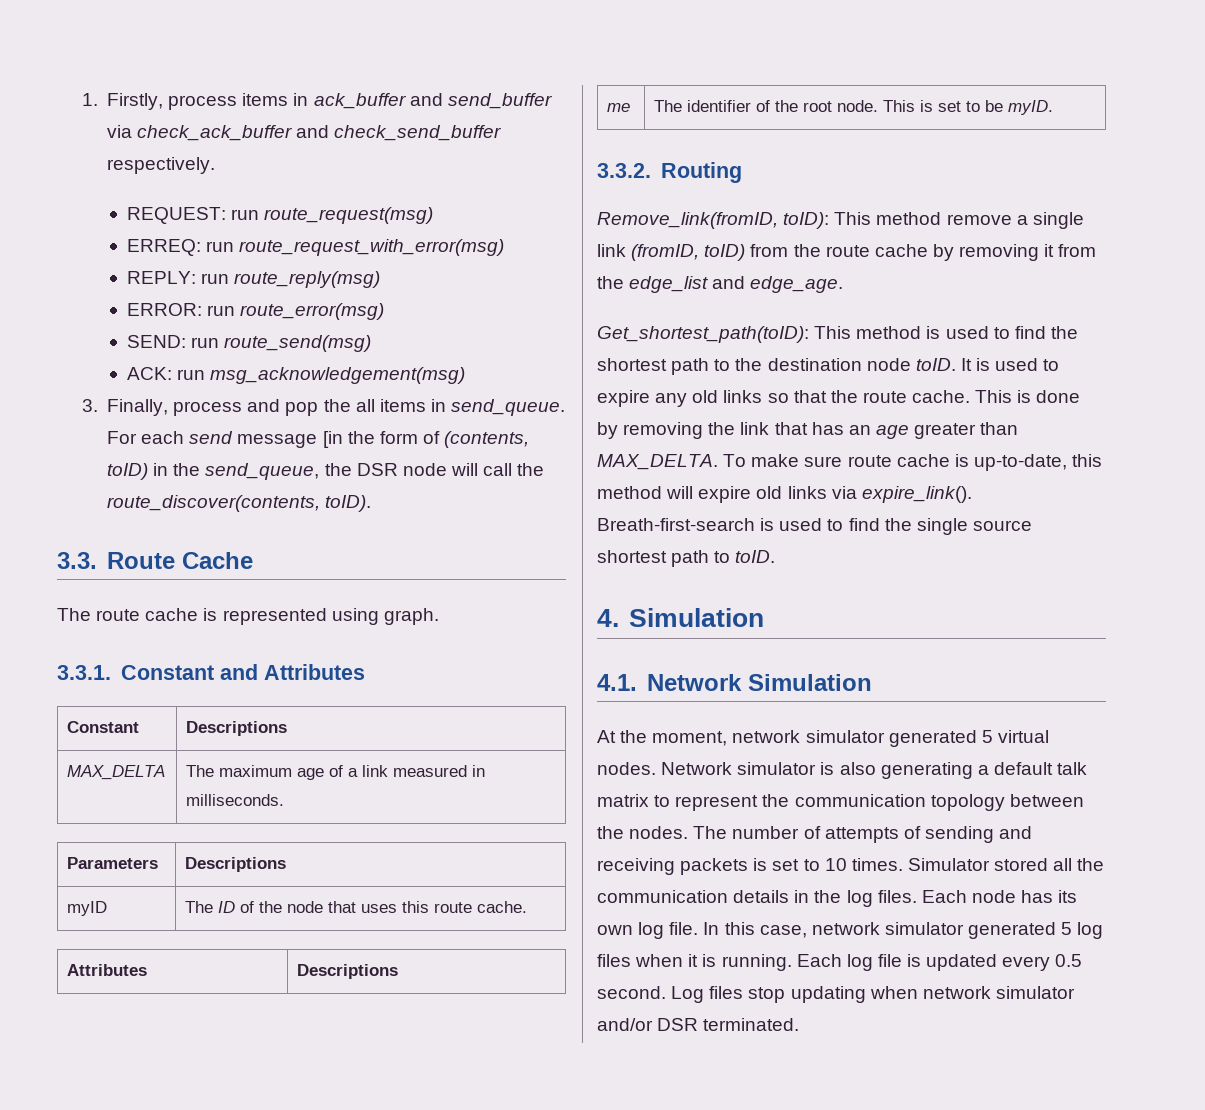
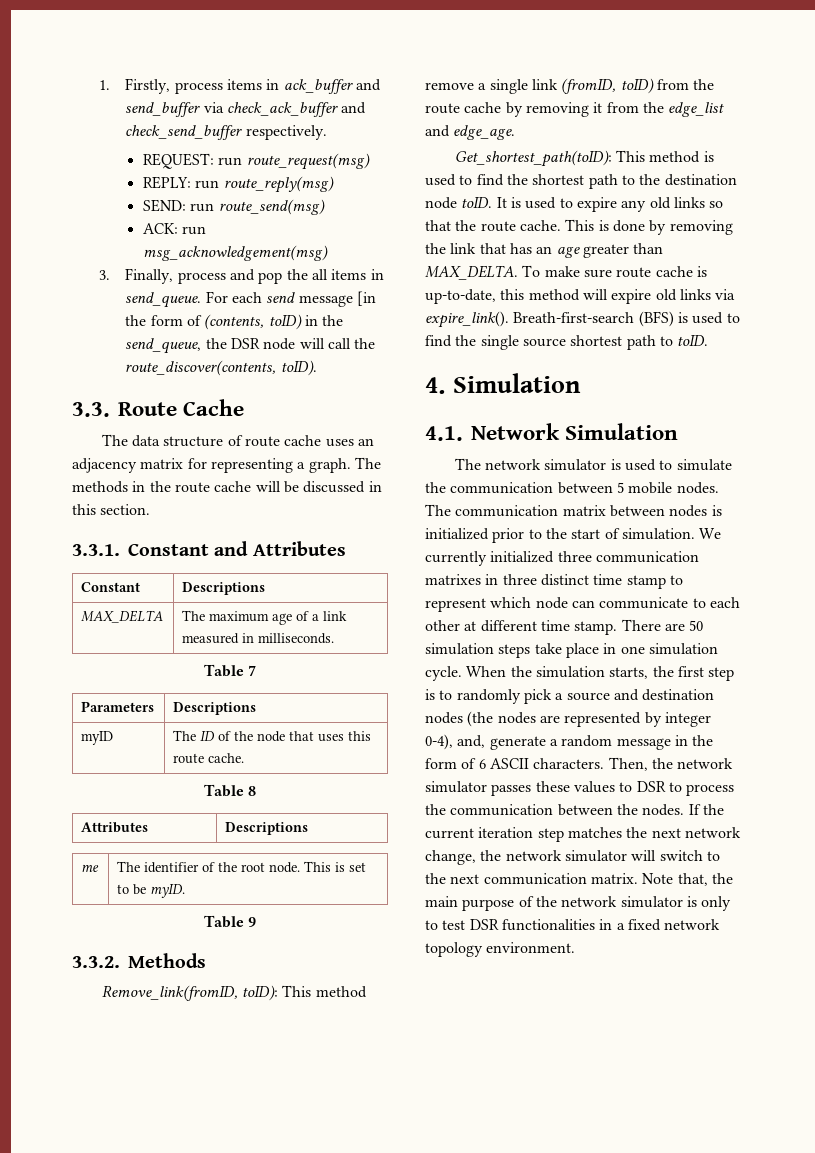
[126,239,505,256] // ERREQ: run route_request_with_error(msg) -> (370, 161) none
[126,303,385,320] // ERROR: run route_error(msg) -> (334, 184) none
[96,608,439,625] route cache is represented using graph. -> [132,435,374,447] [72,457,381,473] [72,481,382,493] [72,504,151,515] data structure of route cache uses an adjacency matrix for representing a graph. The methods in the route cache will be discussed in this section.
(285, 800) none -> [203,664,257,677] // Table 7
(528, 907) none -> [203,784,257,797] // Table 8
(1054, 107) none -> [203,915,257,928] // Table 9
[660,162,742,183] Routing -> [128,953,206,968] Methods
(755, 524) none -> [638,311,674,327] (BFS)
[597,730,1049,747] [597,762,1088,779] [597,794,1005,811] At the moment, network simulator generated 5 virtual nodes. Network simulator is also generating a default talk matrix to represent the communication topology -> [454,458,732,471] [425,482,719,494] [425,504,722,517] [425,528,722,543] [425,551,699,566] [425,574,683,589] [425,597,740,612] [425,619,704,635] [425,643,718,658] [425,666,735,681] [425,689,715,704] [425,711,711,727] [425,734,714,750] [425,757,734,771] [425,781,735,796] [425,804,554,816] The network simulator is used to simulate the communication between 5 mobile nodes. The communication matrix between nodes is initialized prior to the start of simulation. We currently initialized three communication matrixes in three distinct time stamp to represent which node can communicate to each other at different time stamp. There are 50 simulation steps take place in one simulation cycle. When the simulation starts, the first step is to randomly pick a source and destination nodes (the nodes are represented by integer 0-4), and, generate a random message in the form of 6 ASCII characters. Then, the network simulator passes these values to DSR to process the communication
[693,826,1033,843] [597,858,1105,875] [597,890,1078,907] [597,922,1104,939] [597,954,1083,971] [597,986,1075,1003] [597,1018,800,1031] The number of attempts of sending and receiving packets is set to 10 times. Simulator stored all the communication details in the log files. Each node has its own log file. In this case, network simulator generated 5 log files when it is running. Each log file is updated every 0.5 second. Log files stop updating when network simulator and/or DSR terminated. -> [688,804,724,815] [425,827,741,842] [425,850,720,865] [425,873,733,886] [425,896,732,911] [425,919,721,931] [425,942,576,957] If the current iteration step matches the next network change, the network simulator will switch to the next communication matrix. Note that, the main purpose of the network simulator is only to test DSR functionalities in a fixed network topology environment.

